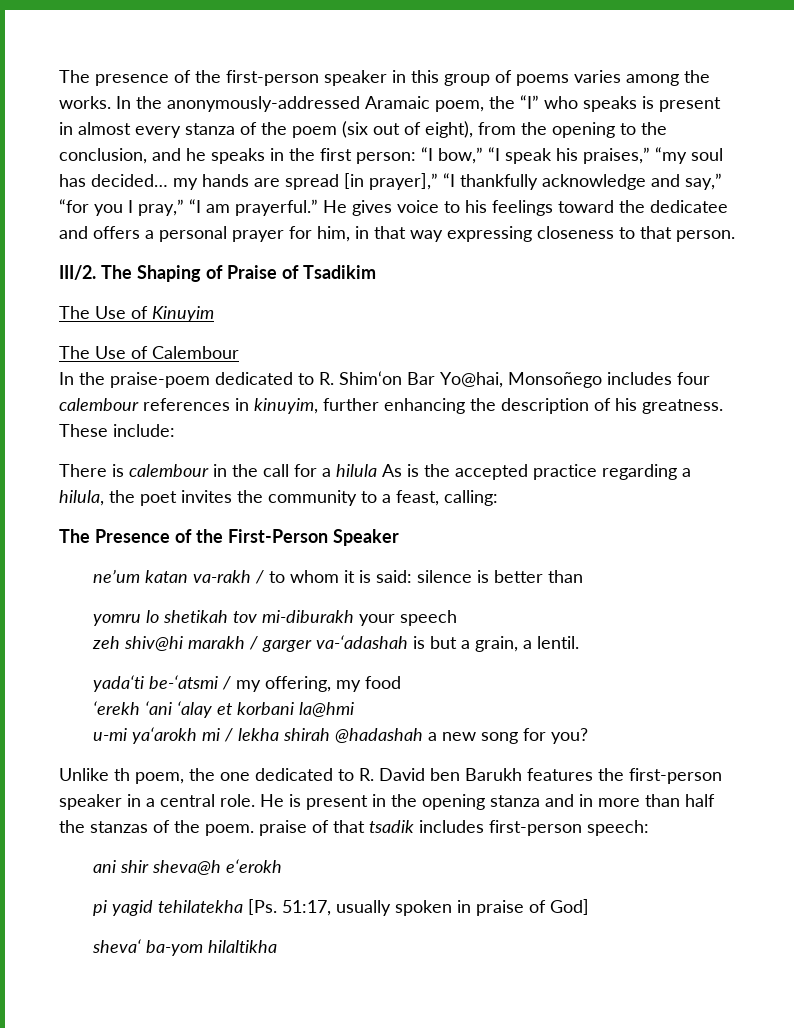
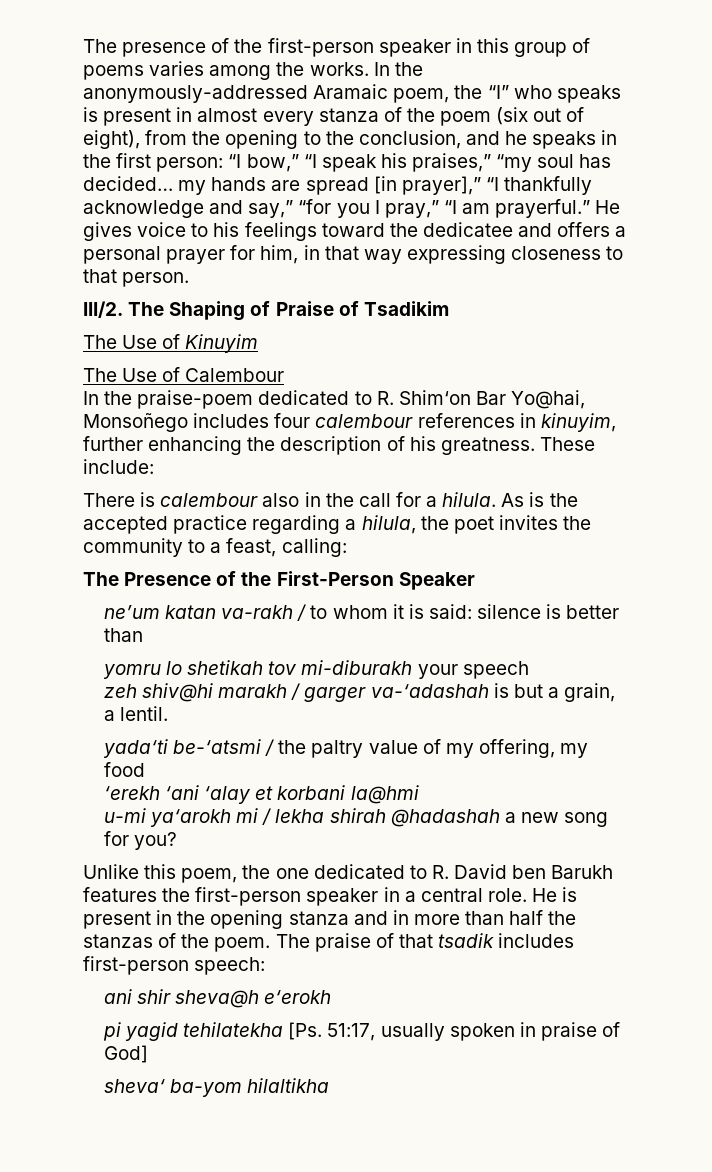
(209, 470) none -> [262,493,300,507] also
[336,464,377,477] hilula -> [442,492,497,507] hilula.
(231, 683) none -> [278,739,441,758] the paltry value of
[114,768,130,781] th -> [144,864,177,879] this
(254, 830) none -> [275,934,310,948] The

